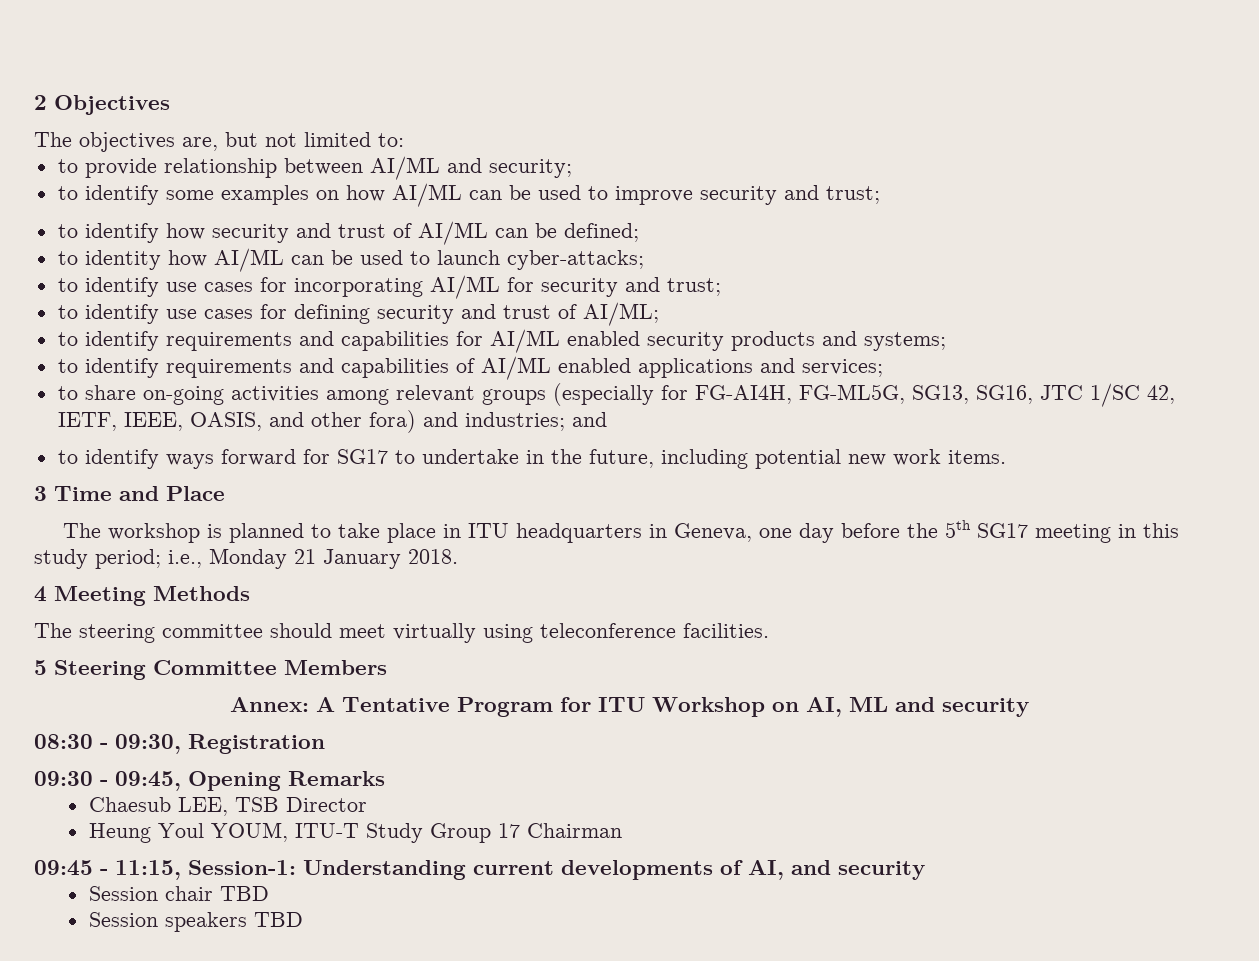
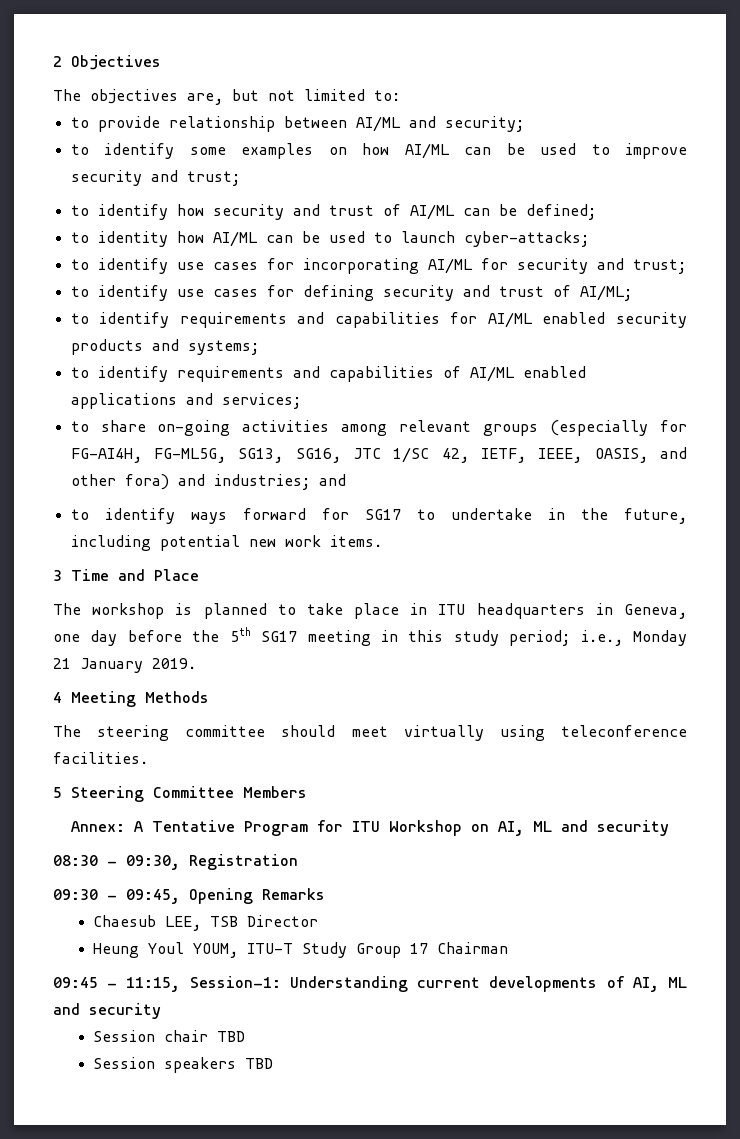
[408,549,458,564] 2018. -> [152,658,196,669] 2019.
(784, 870) none -> [667,977,687,988] ML

